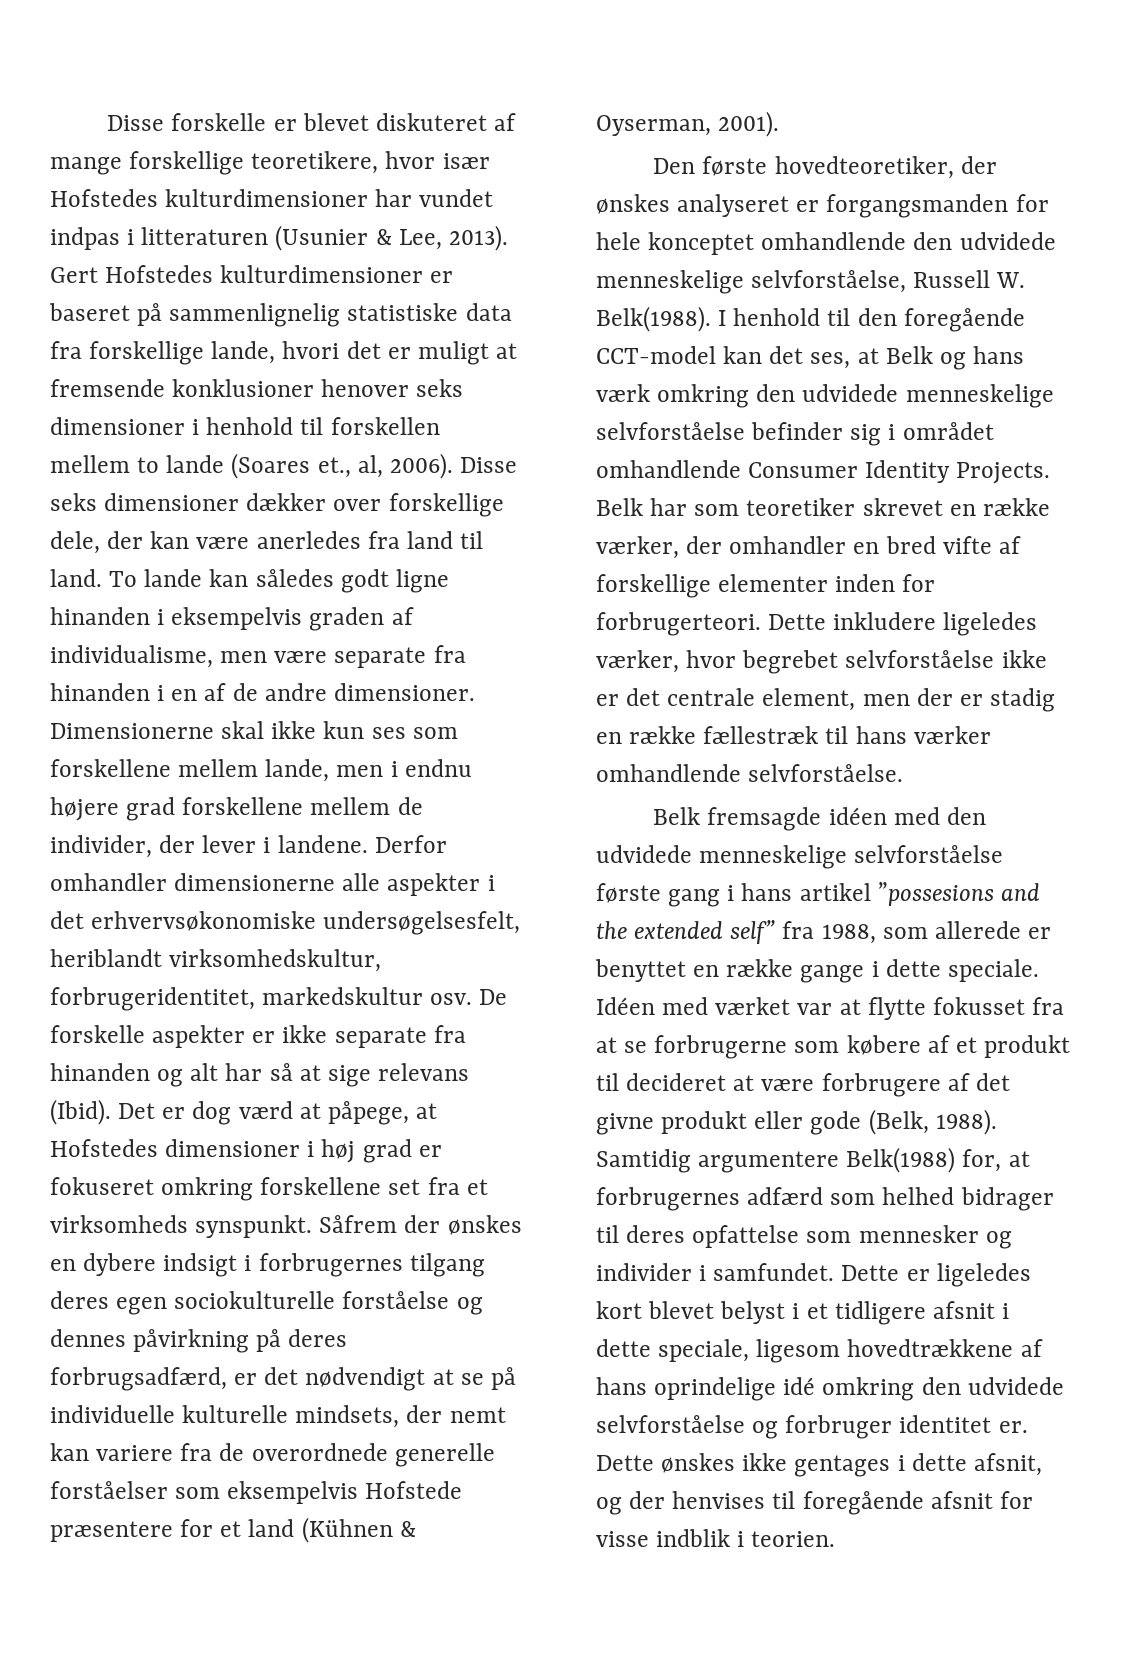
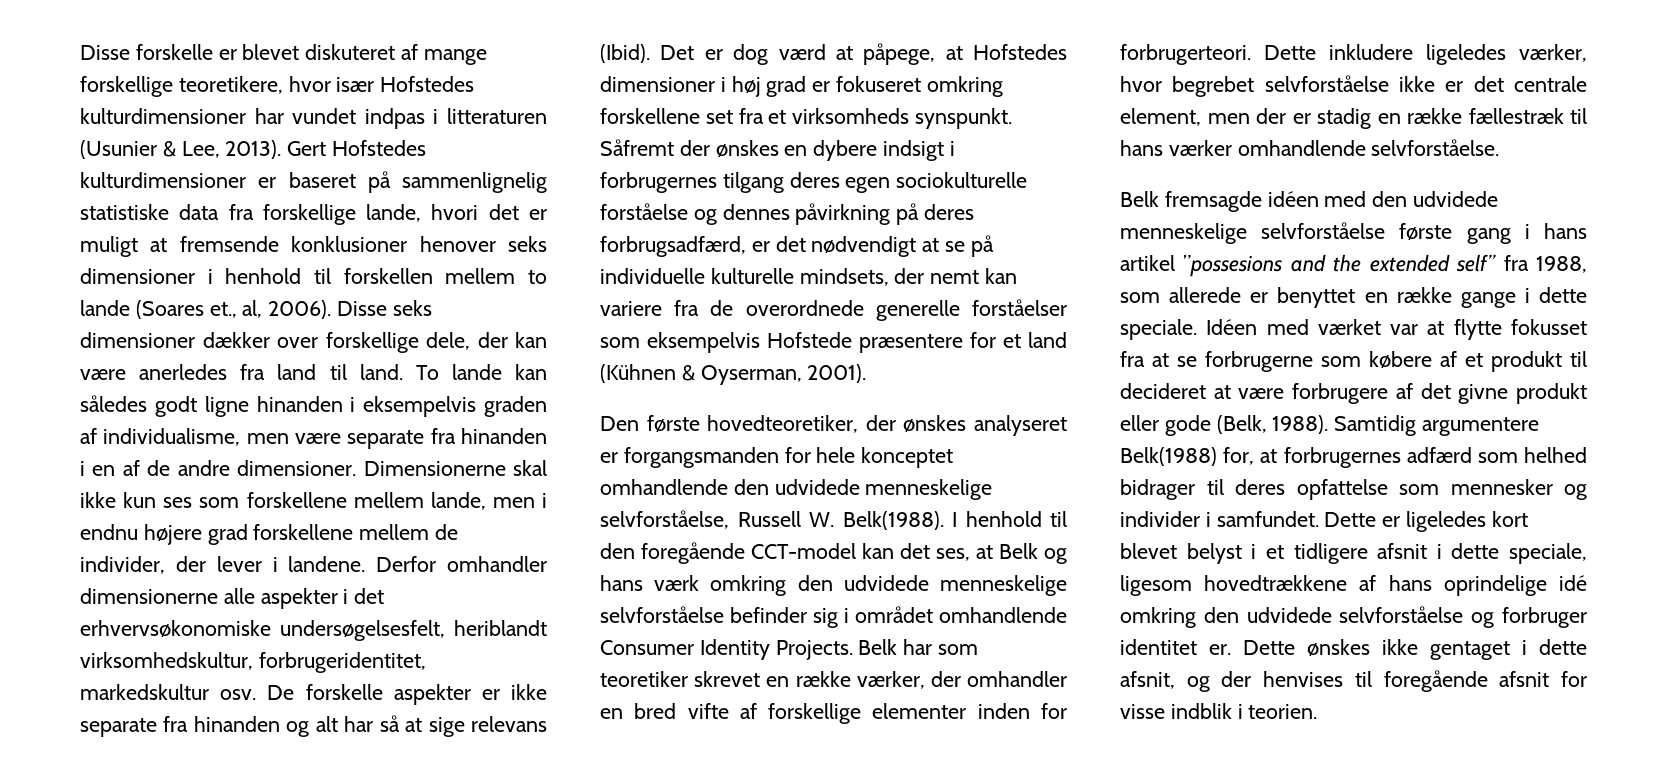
[319,1215,398,1233] Såfrem -> [600,139,674,156] Såfremt
[794,1455,891,1477] gentages -> [1429,641,1510,660] gentaget

